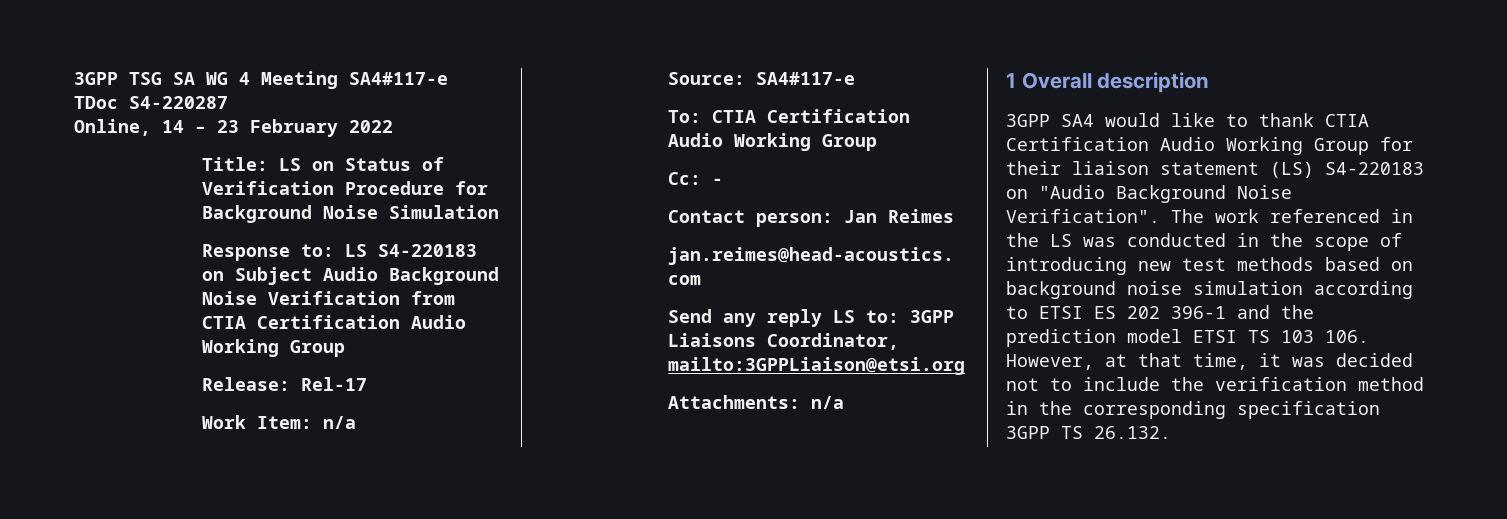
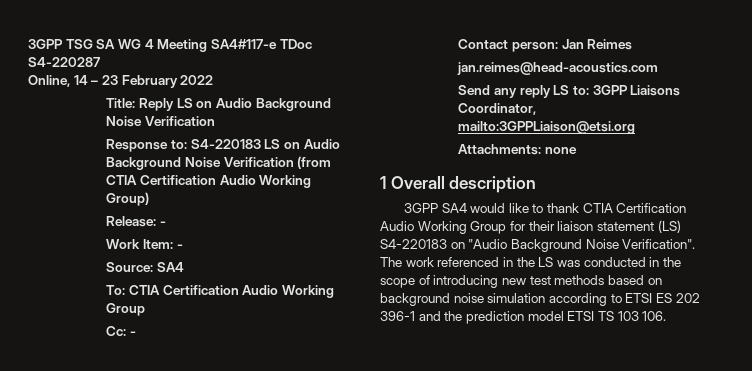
[279,157,445,171] [202,181,489,195] [202,205,500,223] [202,244,478,261] [202,267,500,285] [202,291,456,305] [202,315,467,329] [202,339,346,357] LS on Status of Verification Procedure for Background Noise Simulation // Response to: LS S4-220183 on Subject Audio Background Noise Verification from CTIA Certification Audio Working Group -> [139,98,331,111] [106,116,216,127] [106,139,340,152] [106,156,332,170] [106,175,312,188] [106,192,150,206] Reply LS on Audio Background Noise Verification // Response to: S4-220183 LS on Audio Background Noise Verification (from CTIA Certification Audio Working Group)
[301,377,368,391] Rel-17 -> [160,221,167,226] -
[323,416,357,429] n/a -> [176,244,183,249] -
[756,72,856,85] SA4#117-e -> [157,262,185,272] SA4
[668,395,845,409] Attachments: n/a -> [458,144,578,155] Attachments: none
[1006,353,1413,370] [1006,377,1424,391] [1006,401,1380,419] [1006,426,1171,439] However, at that time, it was decided not to include the verification method in the corresponding specification 3GPP TS 26.132. -> (667, 316) none

